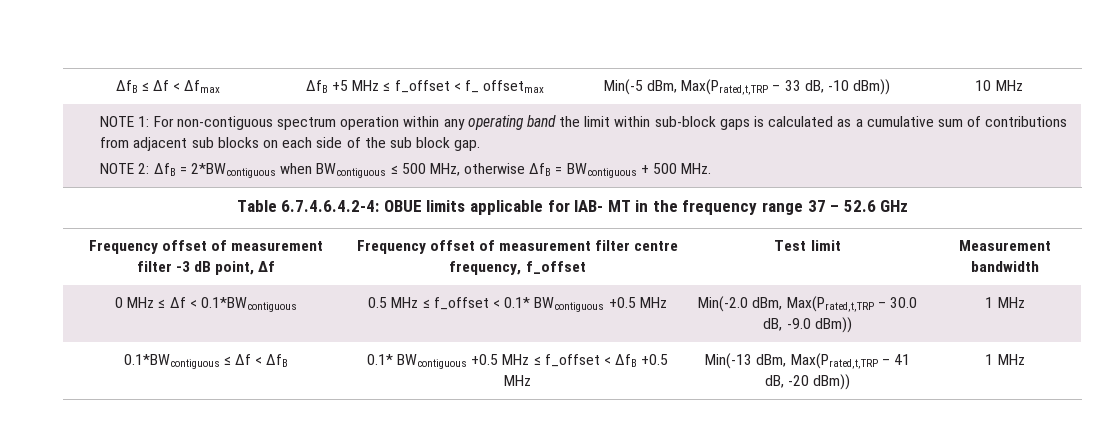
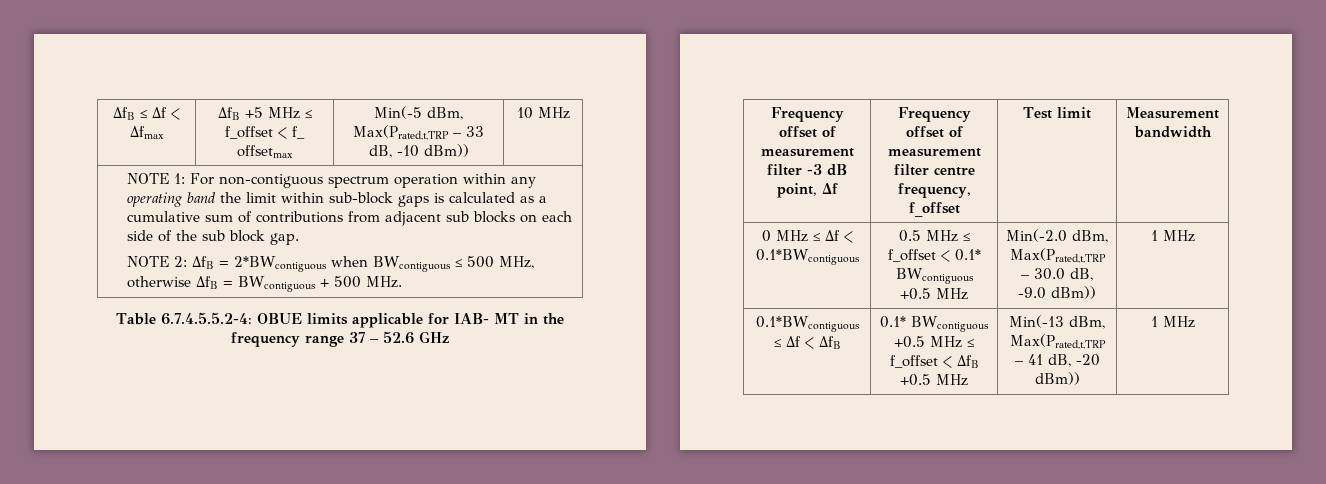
[281,200,380,212] 6.7.4.6.4.2-4: -> [160,312,252,325] 6.7.4.5.5.2-4:

